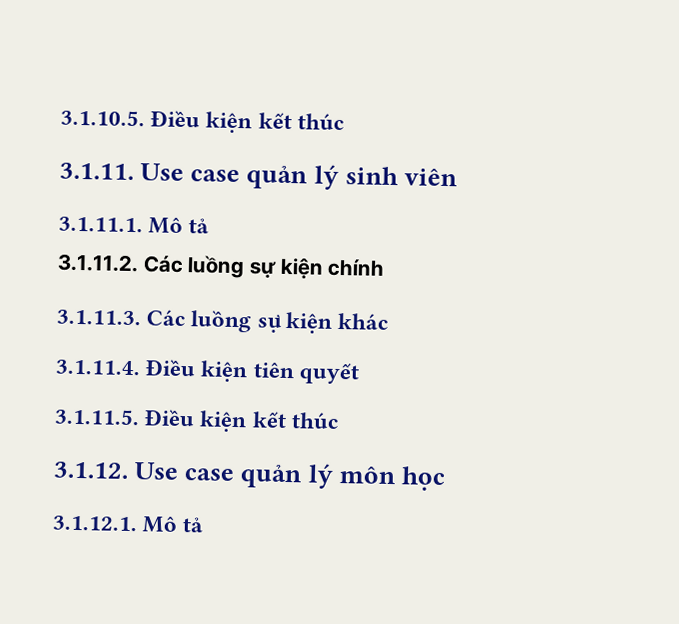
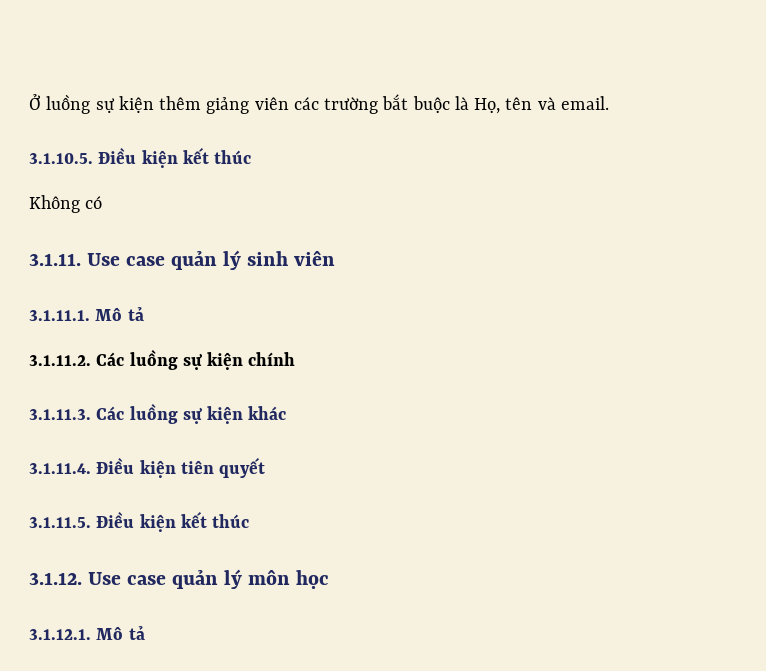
(60, 118) none -> [29,94,609,114] Ở luồng sự kiện thêm giảng viên các trường bắt buộc là Họ, tên và email. //
(344, 122) none -> [29,195,103,213] // Không có

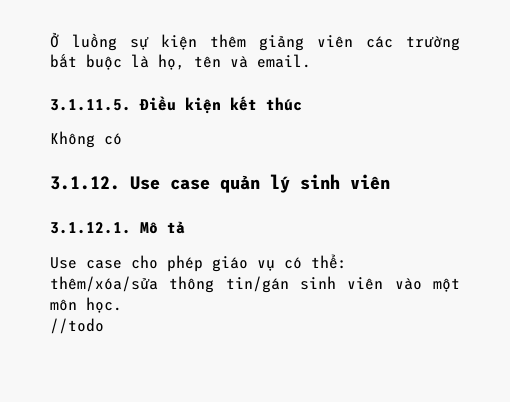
[474,98,501,114] Họ, -> [158,54,185,70] họ,
[29,153,93,164] 3.1.10.5. -> [50,99,131,111] 3.1.11.5.
[29,253,81,266] 3.1.11. -> [50,176,120,190] 3.1.12.
[29,310,90,321] 3.1.11.1. -> [50,222,131,234] 3.1.12.1.
[29,350,296,370] [29,404,287,424] [29,458,266,478] [29,512,250,532] [29,569,330,589] [29,626,145,640] 3.1.11.2. Các luồng sự kiện chính // 3.1.11.3. Các luồng sự kiện khác // 3.1.11.4. Điều kiện tiên quyết // 3.1.11.5. Điều kiện kết thúc // 3.1.12. Use case quản lý môn học // 3.1.12.1. Mô tả -> [50,254,347,272] [50,276,460,293] [50,297,122,313] [50,318,104,334] Use case cho phép giáo vụ có thể: thêm/xóa/sửa thông tin/gán sinh viên vào một môn học. // //todo

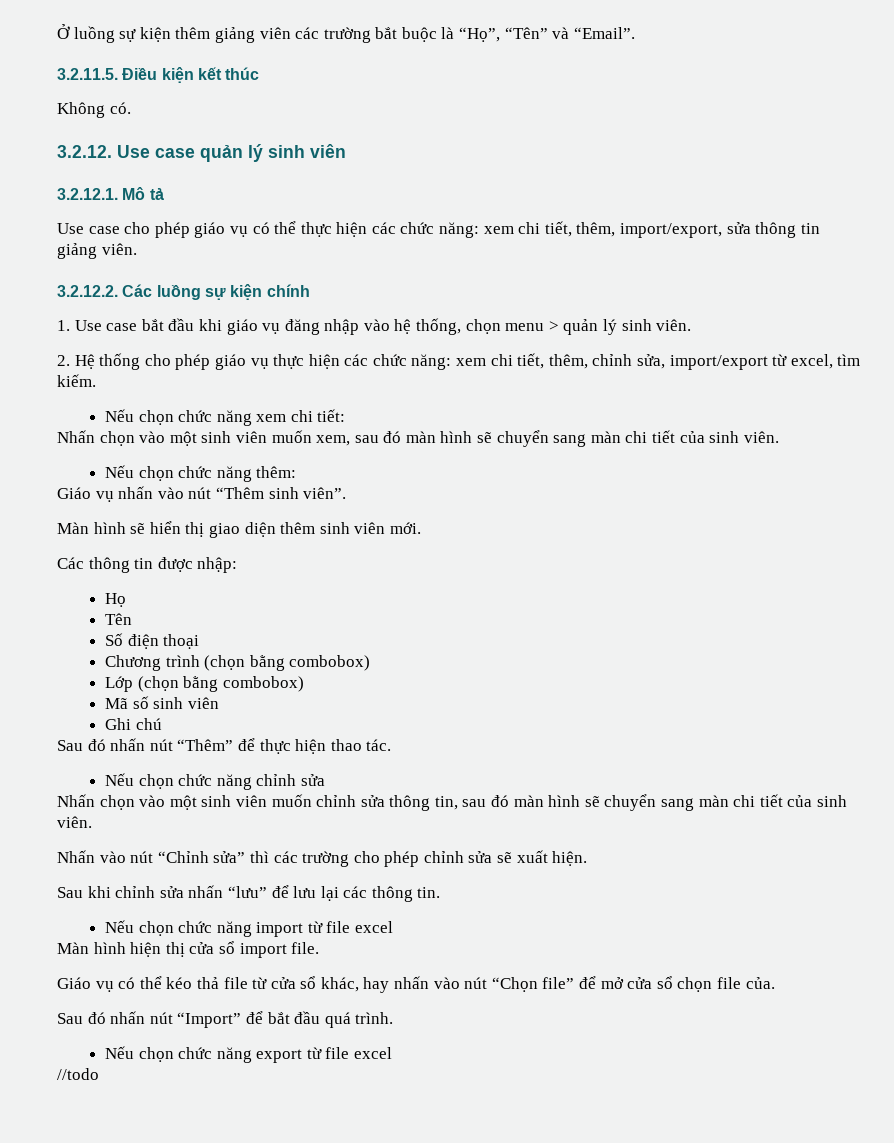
[158,54,311,70] [50,99,131,111] họ, tên và email. // 3.1.11.5. -> [459,27,635,42] [57,68,118,80] “Họ”, “Tên” và “Email”. // 3.2.11.5.
[104,133,122,145] [50,176,120,190] có // 3.1.12. -> [109,102,131,114] [57,145,112,158] có. // 3.2.12.
[50,222,131,234] 3.1.12.1. -> [57,188,118,200] 3.2.12.1.
[311,254,347,269] [50,276,460,293] [50,297,122,313] thể: thêm/xóa/sửa thông tin/gán sinh viên vào một môn học. -> [274,221,820,238] [57,243,137,259] [57,284,310,300] [57,318,692,335] [57,353,861,370] [57,374,96,387] [104,409,346,426] [57,430,779,447] [104,465,297,482] [57,486,347,502] [57,521,421,538] [57,557,238,573] [104,593,126,607] [104,613,132,625] [104,633,200,649] [104,655,371,671] [104,676,304,692] [104,696,219,709] [104,718,162,730] [57,738,392,754] [104,773,325,790] [57,794,847,811] [57,816,92,828] [57,850,588,867] [57,885,441,902] [104,920,394,937] [57,941,320,958] [57,976,775,993] [57,1011,394,1028] [104,1046,393,1063] thể thực hiện các chức năng: xem chi tiết, thêm, import/export, sửa thông tin giảng viên. // 3.2.12.2. Các luồng sự kiện chính // 1. Use case bắt đầu khi giáo vụ đăng nhập vào hệ thống, chọn menu > quản lý sinh viên. // 2. Hệ thống cho phép giáo vụ thực hiện các chức năng: xem chi tiết, thêm, chỉnh sửa, import/export từ excel, tìm kiếm. // Nếu chọn chức năng xem chi tiết: // Nhấn chọn vào một sinh viên muốn xem, sau đó màn hình sẽ chuyển sang màn chi tiết của sinh viên. // Nếu chọn chức năng thêm: // Giáo vụ nhấn vào nút “Thêm sinh viên”. // Màn hình sẽ hiển thị giao diện thêm sinh viên mới. // Các thông tin được nhập: // Họ // Tên // Số điện thoại // Chương trình (chọn bằng combobox) // Lớp (chọn bằng combobox) // Mã số sinh viên // Ghi chú // Sau đó nhấn nút “Thêm” để thực hiện thao tác. // Nếu chọn chức năng chỉnh sửa // Nhấn chọn vào một sinh viên muốn chỉnh sửa thông tin, sau đó màn hình sẽ chuyển sang màn chi tiết của sinh viên. // Nhấn vào nút “Chỉnh sửa” thì các trường cho phép chỉnh sửa sẽ xuất hiện. // Sau khi chỉnh sửa nhấn “lưu” để lưu lại các thông tin. // Nếu chọn chức năng import từ file excel // Màn hình hiện thị cửa sổ import file. // Giáo vụ có thể kéo thả file từ cửa sổ khác, hay nhấn vào nút “Chọn file” để mở cửa sổ chọn file của. // Sau đó nhấn nút “Import” để bắt đầu quá trình. // Nếu chọn chức năng export từ file excel

